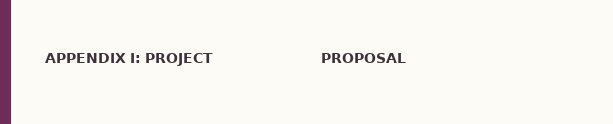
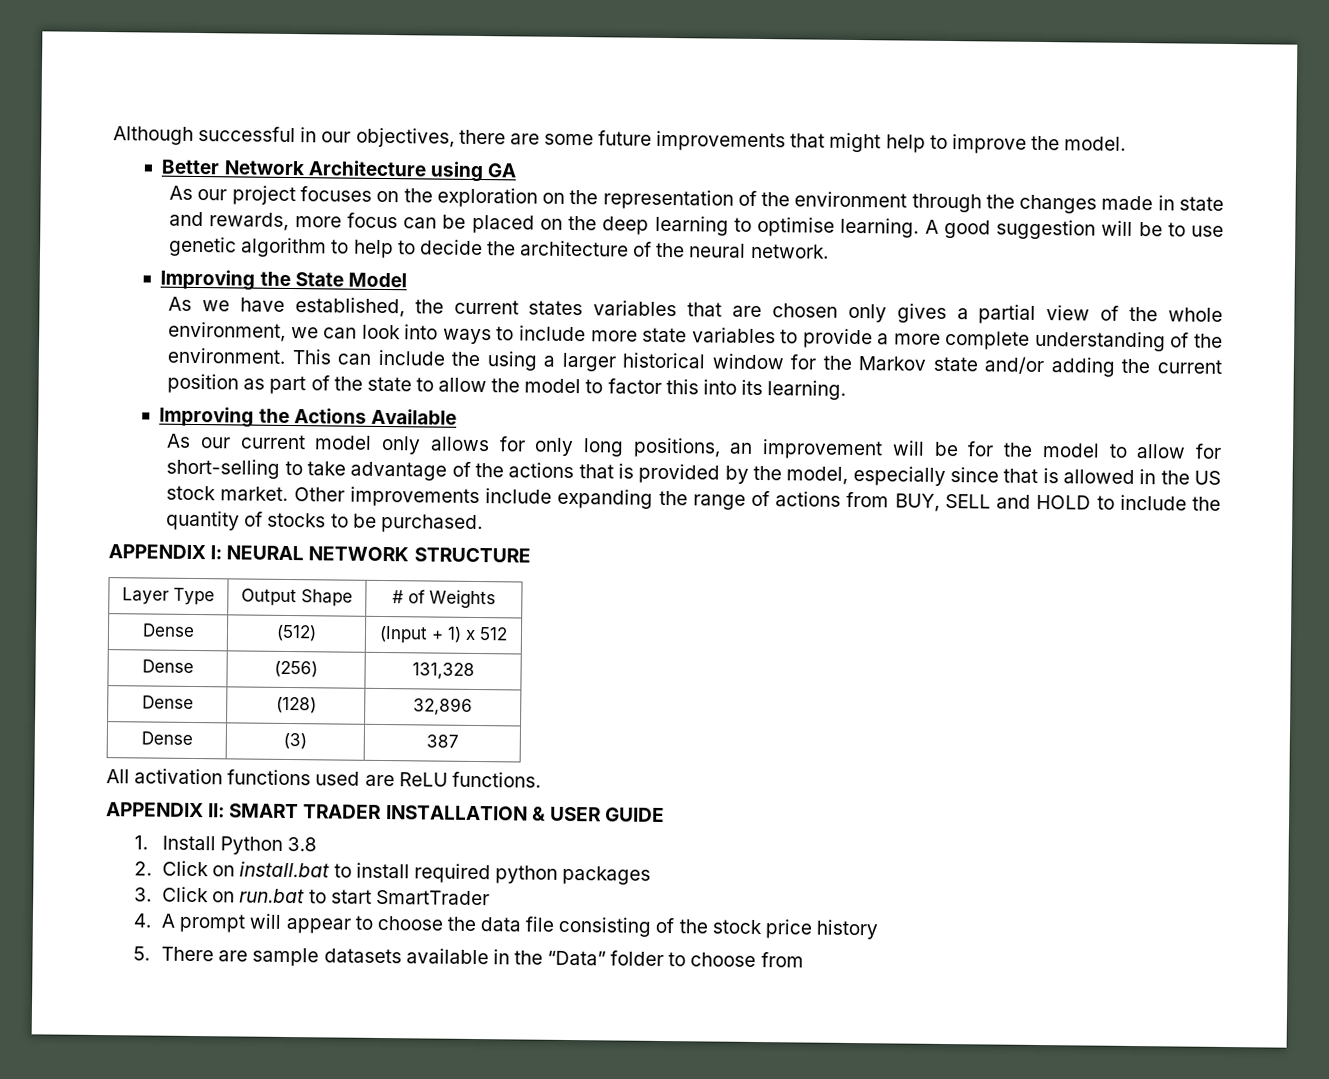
[45,53,406,66] APPENDIX I: PROJECT PROPOSAL -> [113,126,1127,154] [161,159,517,183] [169,185,1224,214] [169,211,1224,240] [168,236,829,259] [160,269,407,291] [168,296,1223,324] [168,321,1223,352] [167,347,1223,377] [167,373,847,400] [159,406,457,428] [166,433,1223,460] [166,458,1221,486] [166,485,1222,512] [166,510,483,534] [108,544,531,563] [122,587,215,606] [241,588,353,607] [392,589,496,609] [141,623,195,637] [276,624,317,642] [379,625,508,644] [141,659,194,673] [274,660,318,678] [411,662,475,679] [141,695,194,709] [275,696,317,714] [413,697,473,715] [140,731,193,745] [283,732,307,750] [425,734,459,748] [106,768,541,788] [106,802,665,823] [133,835,318,855] [133,860,652,885] [133,886,490,906] [132,913,878,940] [132,946,804,968] Although successful in our objectives, there are some future improvements that might help to improve the model. // Better Network Architecture using GA // As our project focuses on the exploration on the representation of the environment through the changes made in state and rewards, more focus can be placed on the deep learning to optimise learning. A good suggestion will be to use genetic algorithm to help to decide the architecture of the neural network. // Improving the State Model // As we have established, the current states variables that are chosen only gives a partial view of the whole environment, we can look into ways to include more state variables to provide a more complete understanding of the environment. This can include the using a larger historical window for the Markov state and/or adding the current position as part of the state to allow the model to factor this into its learning. // Improving the Actions Available // As our current model only allows for only long positions, an improvement will be for the model to allow for short-selling to take advantage of the actions that is provided by the model, especially since that is allowed in the US stock market. Other improvements include expanding the range of actions from BUY, SELL and HOLD to include the quantity of stocks to be purchased. // APPENDIX I: NEURAL NETWORK STRUCTURE // Layer Type | Output Shape | # of Weights // Dense | (512) | (Input + 1) x 512 // Dense | (256) | 131,328 // Dense | (128) | 32,896 // Dense | (3) | 387 // All activation functions used are ReLU functions. // APPENDIX II: SMART TRADER INSTALLATION & USER GUIDE // 1. Install Python 3.8 // 2. Click on install.bat to install required python packages // 3. Click on run.bat to start SmartTrader // 4. A prompt will appear to choose the data file consisting of the stock price history // 5. There are sample datasets available in the “Data” folder to choose from

